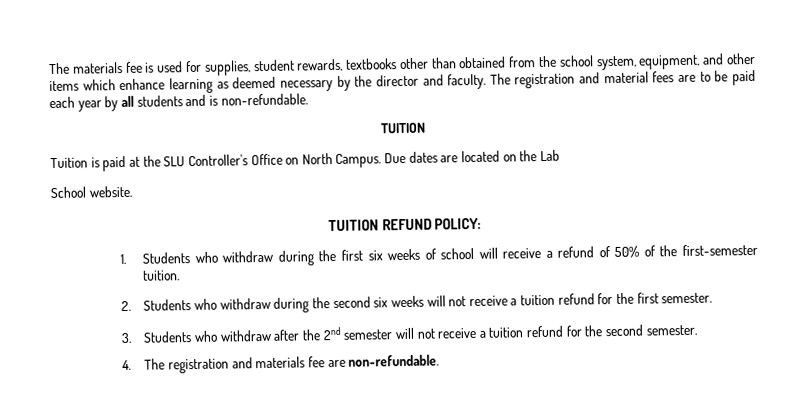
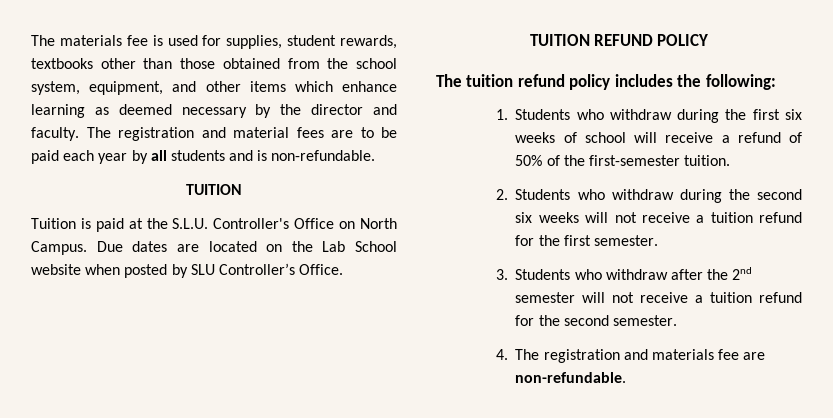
(457, 63) none -> [180,58,216,69] those
[163,156,186,167] SLU -> [172,218,209,229] S.L.U.
[50,185,132,199] [327,217,482,232] // School website. // TUITION REFUND POLICY: -> [355,241,397,252] [31,263,344,278] [529,34,709,46] [436,74,776,90] School website when posted by SLU Controller’s Office. // TUITION REFUND POLICY // The tuition refund policy includes the following:

